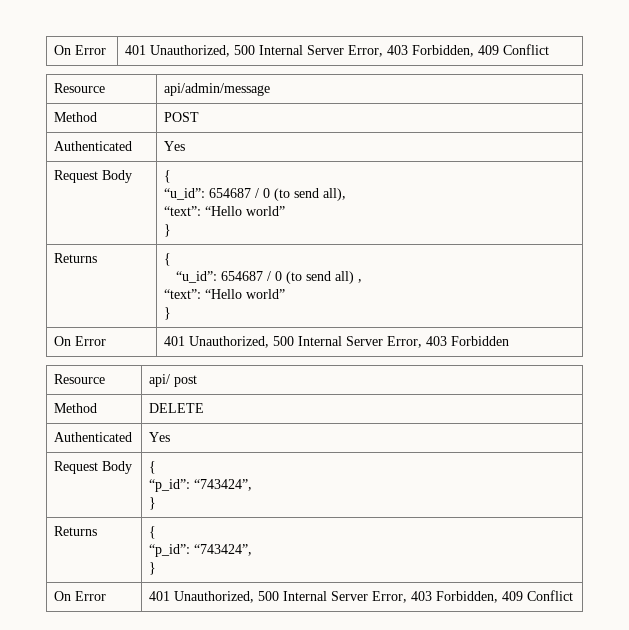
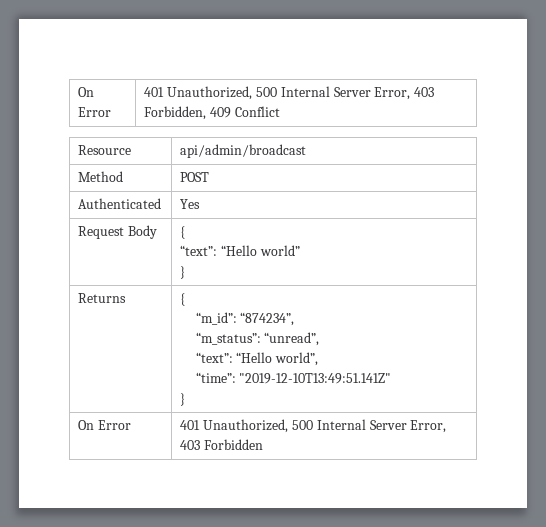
[163,83,270,96] api/admin/message -> [180,144,307,158] api/admin/broadcast
[163,188,346,201] // “u_id”: 654687 / 0 (to send all), -> (186, 232) none
[176,271,363,284] [163,289,285,299] “u_id”: 654687 / 0 (to send all) , // “text”: “Hello world” -> [195,312,295,326] [195,332,320,346] [195,352,319,366] [195,372,392,384] “m_id”: “874234”, // “m_status”: “unread”, // “text”: “Hello world”, // “time”: "2019-12-10T13:49:51.141Z"
[53,374,105,384] [148,374,197,387] [53,403,97,413] [148,403,204,413] [53,432,132,442] [148,432,170,442] [53,461,132,474] [148,461,156,474] [148,479,252,492] [148,497,156,510] [53,526,97,536] [148,526,156,539] [148,544,252,557] [148,562,156,575] [53,591,106,601] [148,590,573,603] // Resource | api/ post // Method | DELETE // Authenticated | Yes // Request Body | { // “p_id”: “743424”, // } // Returns | { // “p_id”: “743424”, // } // On Error | 401 Unauthorized, 500 Internal Server Error, 403 Forbidden, 409 Conflict -> (264, 444) none

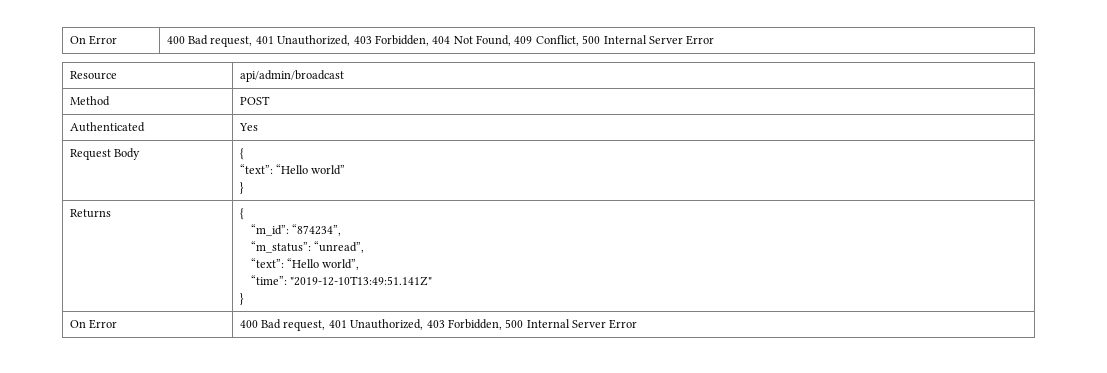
[78,87,95,97] [78,107,112,117] [144,86,435,100] [144,106,281,120] On Error | 401 Unauthorized, 500 Internal Server Error, 403 Forbidden, 409 Conflict -> [69,35,118,45] [166,35,715,47] On Error | 400 Bad request, 401 Unauthorized, 403 Forbidden, 404 Not Found, 409 Conflict, 500 Internal Server Error
[180,419,447,433] [180,439,264,450] 401 Unauthorized, 500 Internal Server Error, 403 Forbidden -> [239,319,638,331] 400 Bad request, 401 Unauthorized, 403 Forbidden, 500 Internal Server Error

